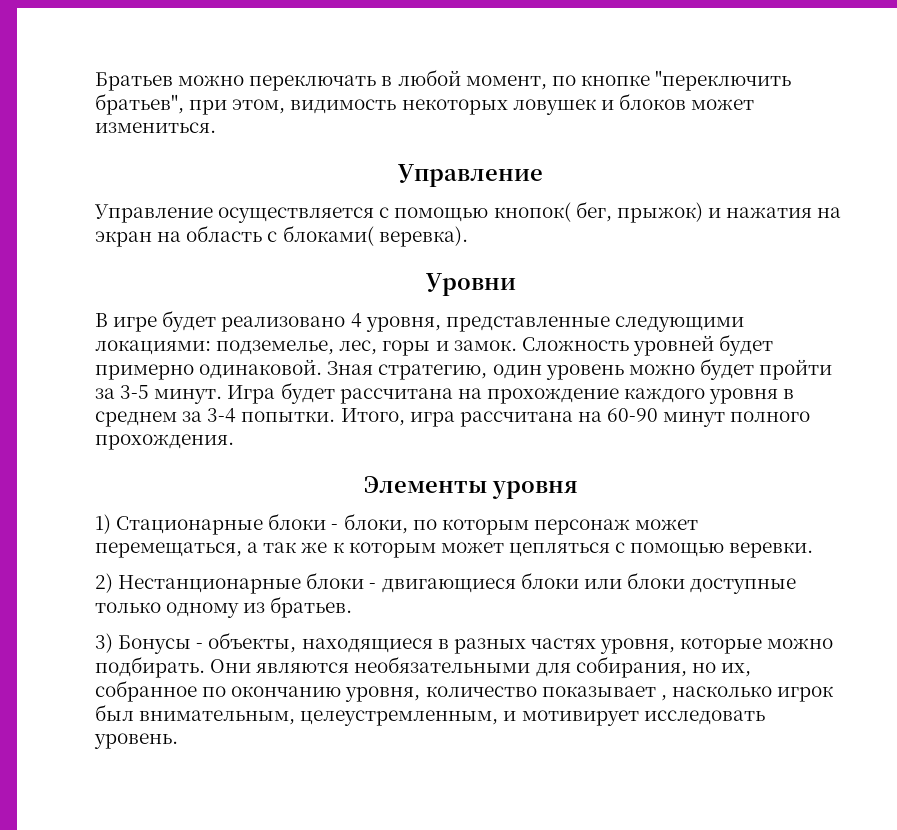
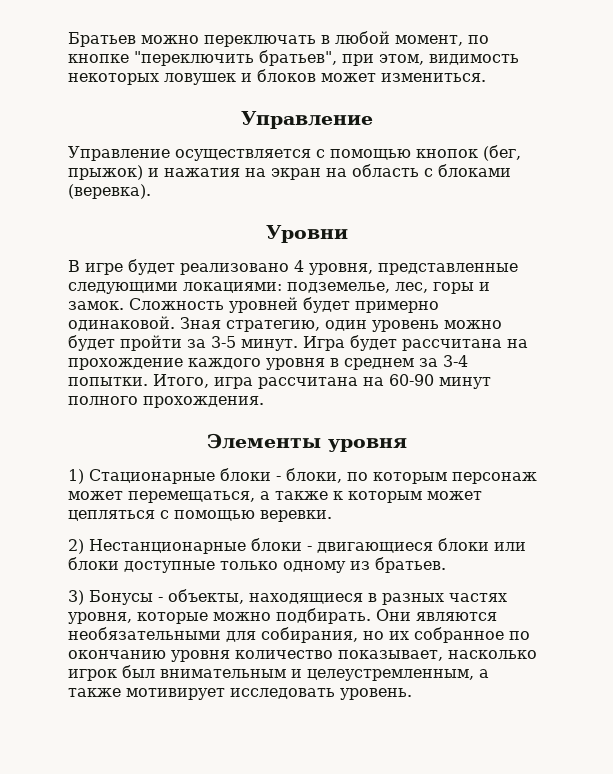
[493,201,612,222] кнопок( бег, -> [416,145,521,161] кнопок (бег,
[282,225,468,247] блоками( веревка). -> [438,164,511,177] [68,184,151,199] блоками (веревка).
[263,542,328,553] так же -> [275,491,328,500] также
[720,663,751,677] их, -> [389,631,409,640] их
[345,686,835,702] [95,704,517,726] уровня, количество показывает , насколько игрок был внимательным, целеустремленным, и -> [171,650,537,662] [68,665,489,681] [68,688,121,697] уровня количество показывает, насколько игрок был внимательным и целеустремленным, а также

